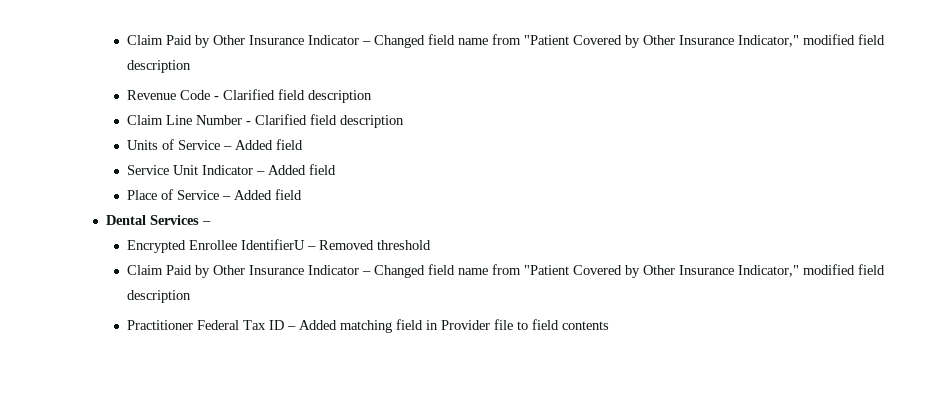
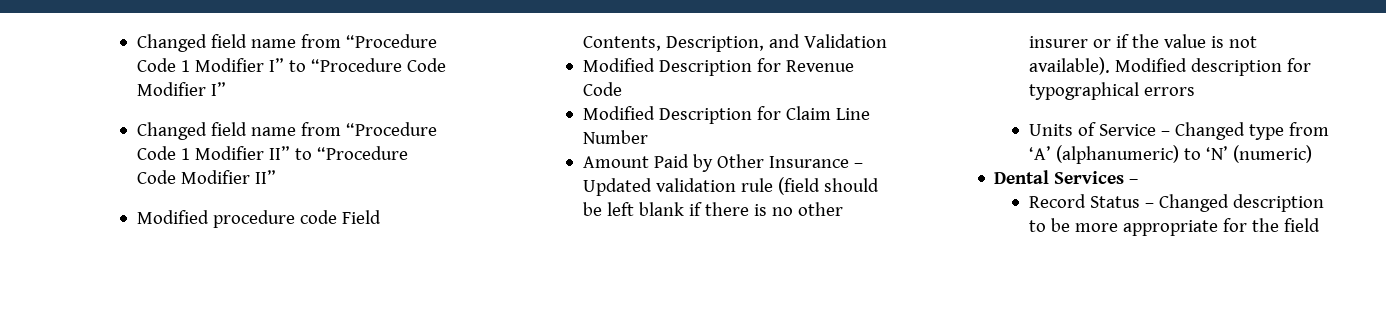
[127,34,886,48] [127,60,192,73] [127,89,373,103] [127,114,405,128] [127,139,304,150] [127,164,337,175] [127,189,303,200] [106,215,212,225] [127,239,432,253] [127,264,886,278] [127,290,192,303] [127,319,610,333] Claim Paid by Other Insurance Indicator – Changed field name from "Patient Covered by Other Insurance Indicator," modified field description // Revenue Code - Clarified field description // Claim Line Number - Clarified field description // Units of Service – Added field // Service Unit Indicator – Added field // Place of Service – Added field // Dental Services – // Encrypted Enrollee IdentifierU – Removed threshold // Claim Paid by Other Insurance Indicator – Changed field name from "Patient Covered by Other Insurance Indicator," modified field description // Practitioner Federal Tax ID – Added matching field in Provider file to field contents -> [137,34,438,52] [137,58,447,72] [137,82,227,96] [137,122,438,140] [137,146,409,160] [137,170,277,184] [137,210,382,228] [583,34,888,52] [583,58,855,76] [583,82,623,96] [583,106,871,124] [583,130,649,144] [583,154,864,172] [583,177,880,196] [583,202,844,216] [1029,34,1258,48] [1029,57,1312,76] [1029,82,1196,100] [1029,122,1330,140] [1029,145,1313,164] [994,170,1139,184] [1029,194,1325,212] [1029,218,1321,236] Changed field name from “Procedure Code 1 Modifier I” to “Procedure Code Modifier I” // Changed field name from “Procedure Code 1 Modifier II” to “Procedure Code Modifier II” // Modified procedure code Field Contents, Description, and Validation // Modified Description for Revenue Code // Modified Description for Claim Line Number // Amount Paid by Other Insurance – Updated validation rule (field should be left blank if there is no other insurer or if the value is not available). Modified description for typographical errors // Units of Service – Changed type from ‘A’ (alphanumeric) to ‘N’ (numeric) // Dental Services – // Record Status – Changed description to be more appropriate for the field

